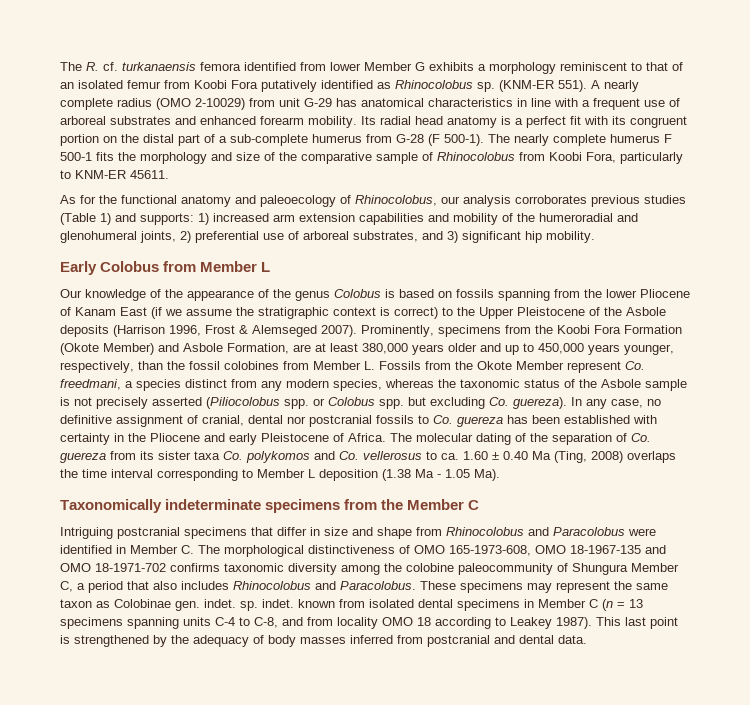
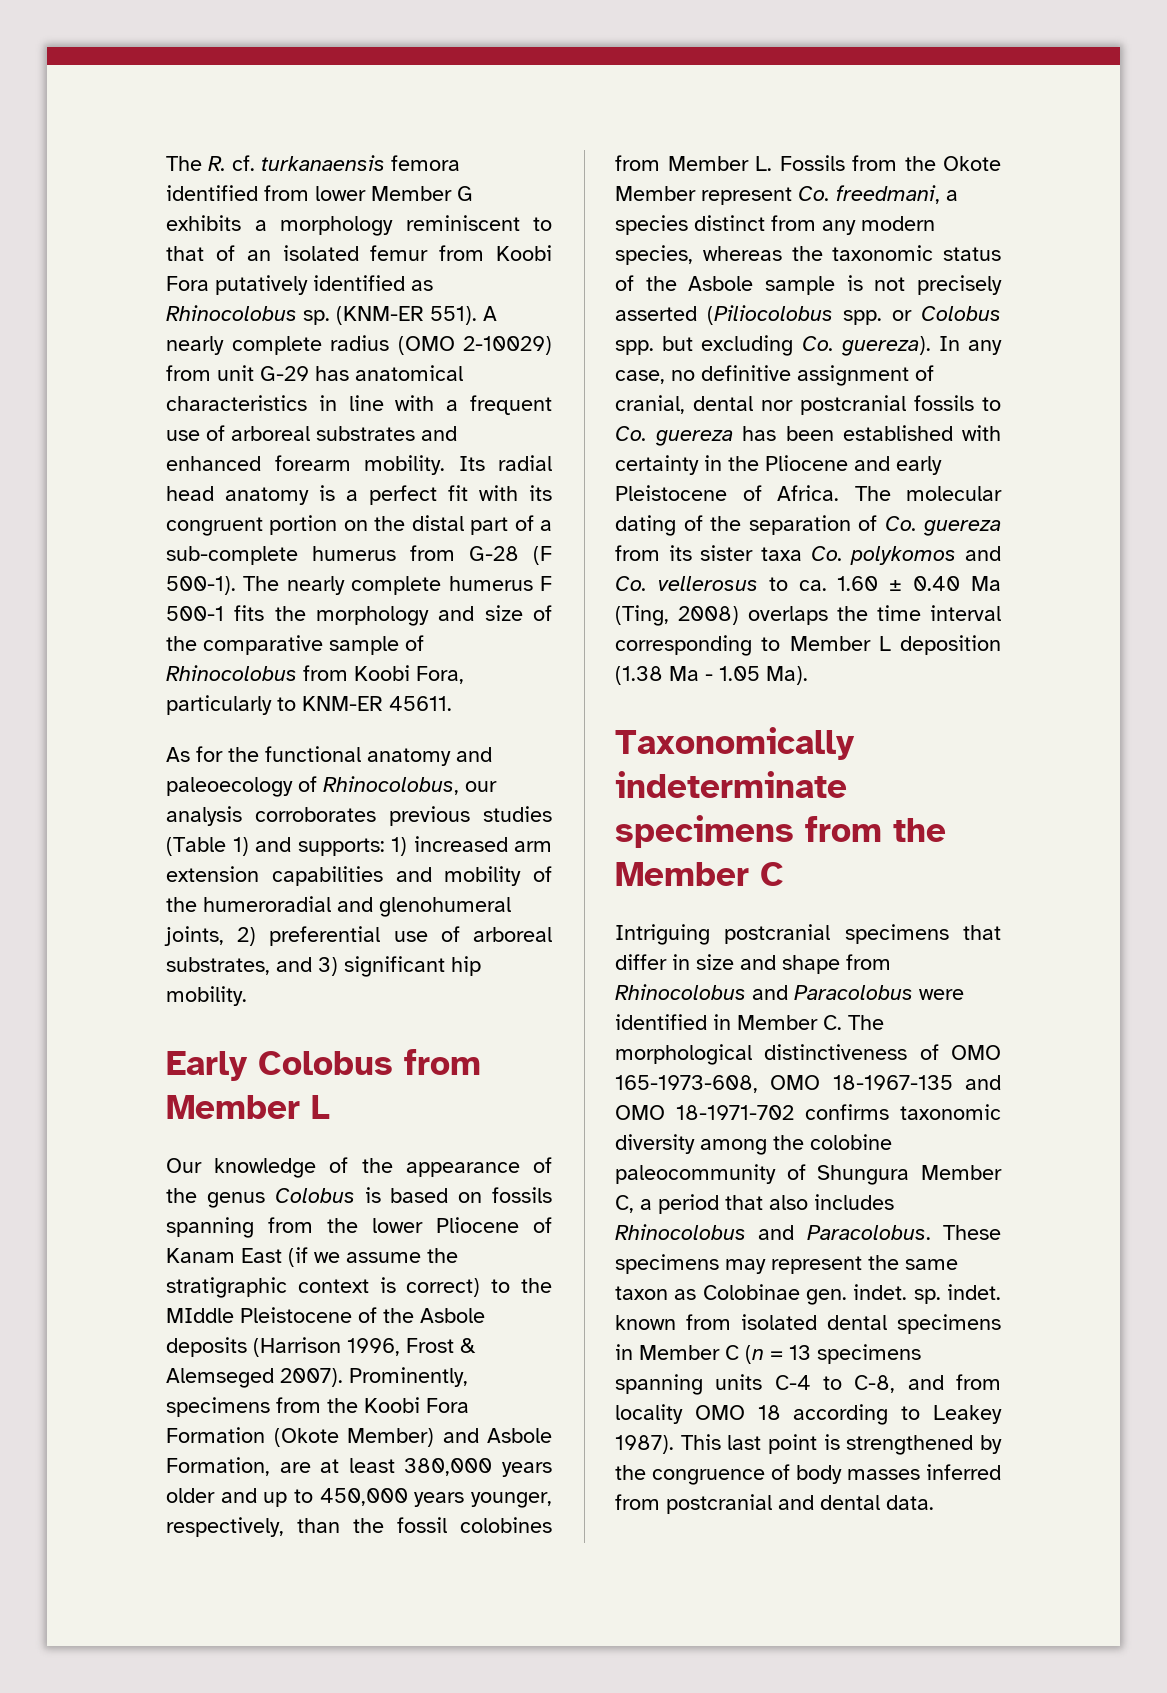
[479,307,514,319] Upper -> [166,1308,234,1323] MIddle
[193,635,249,647] adequacy -> [652,1469,765,1485] congruence

